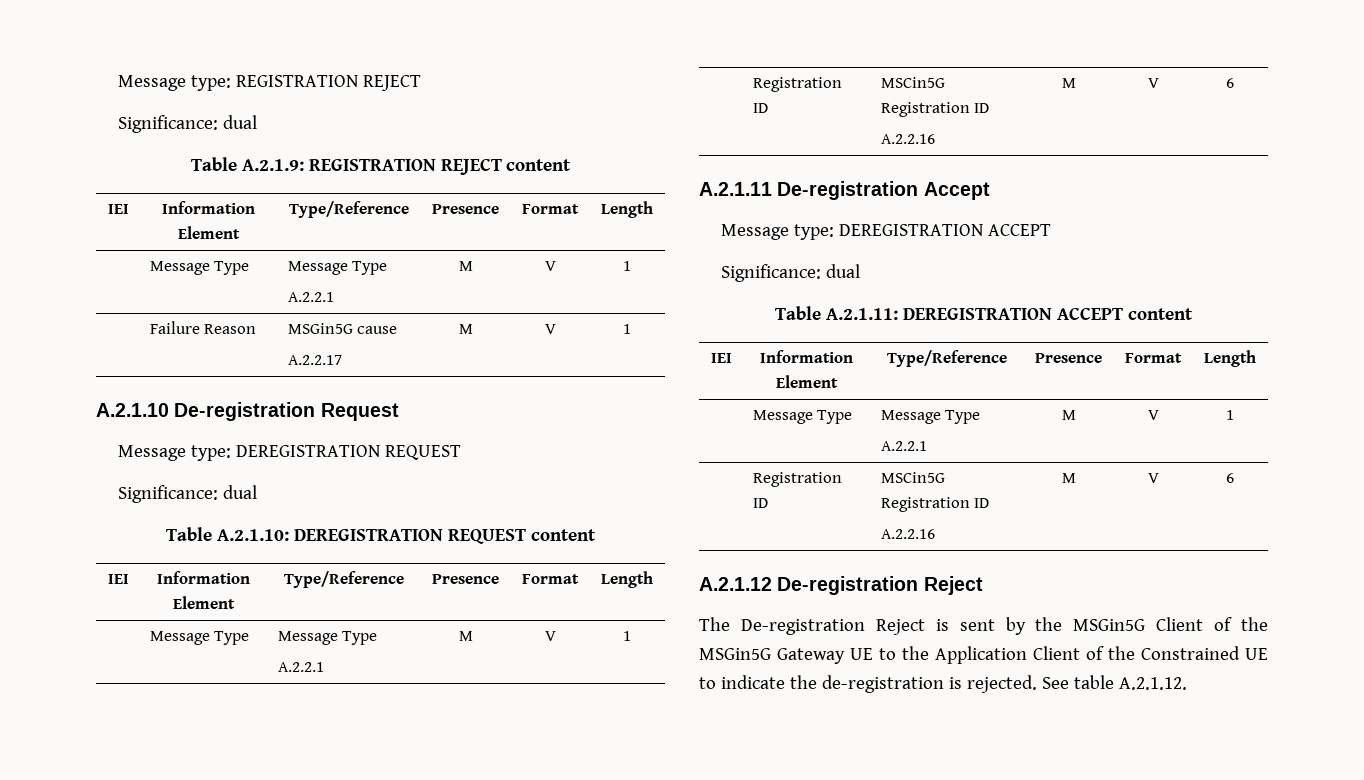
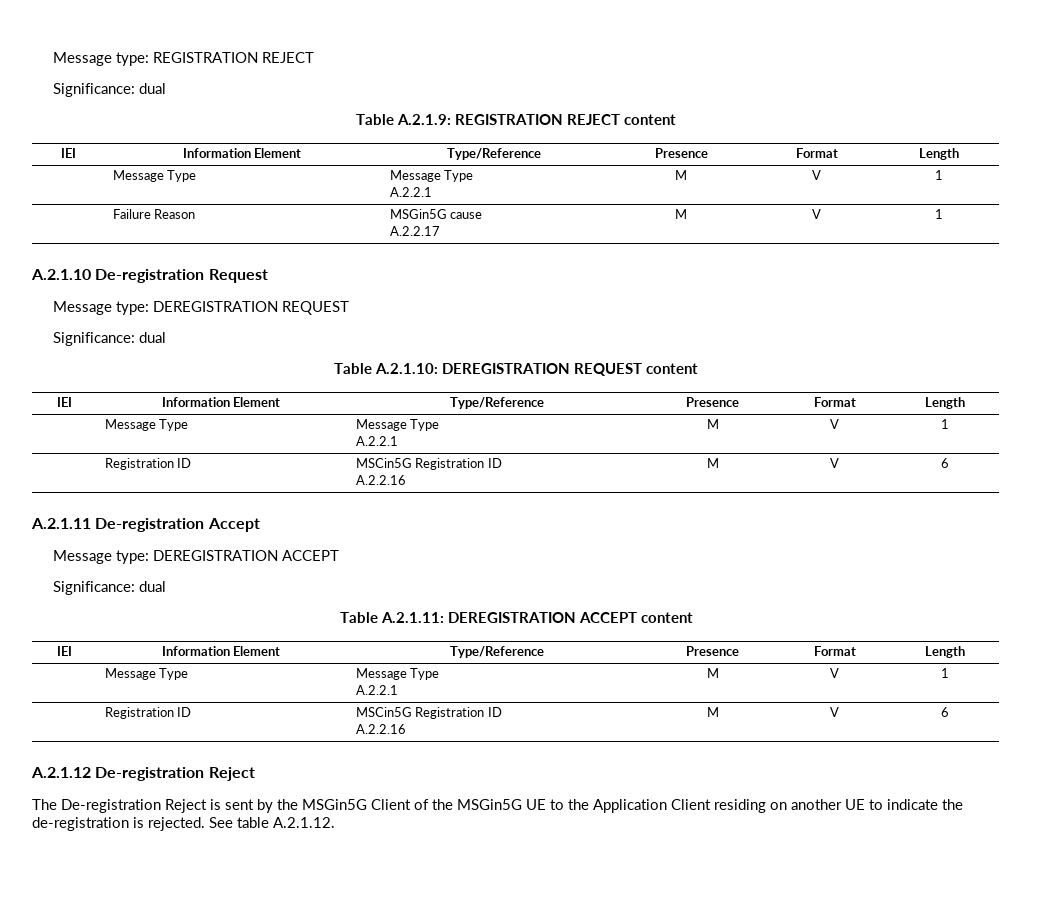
[777,648,845,664] Gateway -> (522, 804) none
[1086,646,1240,660] of the Constrained -> [714,799,842,813] residing on another

